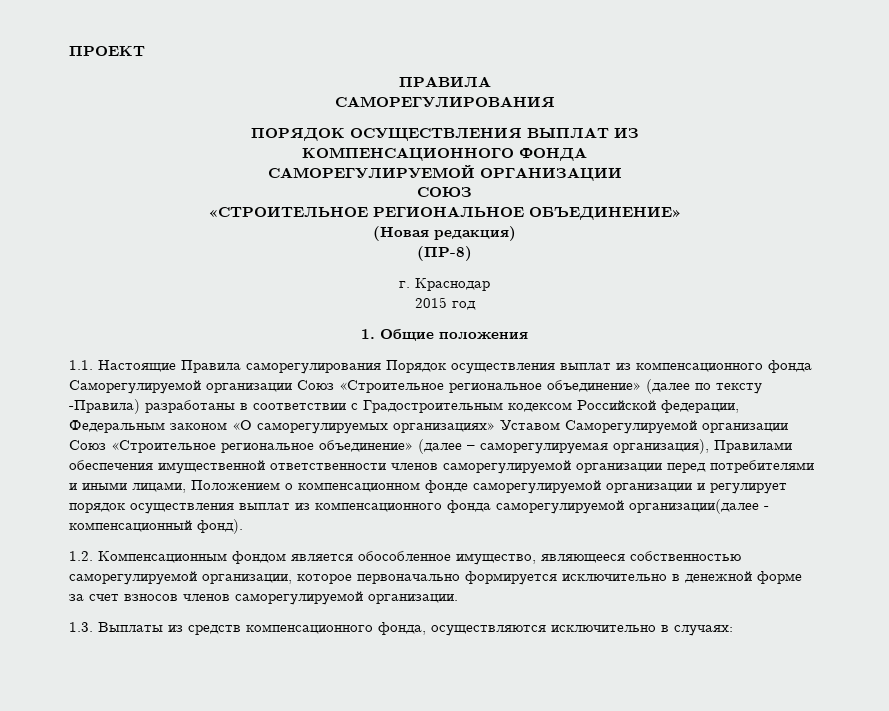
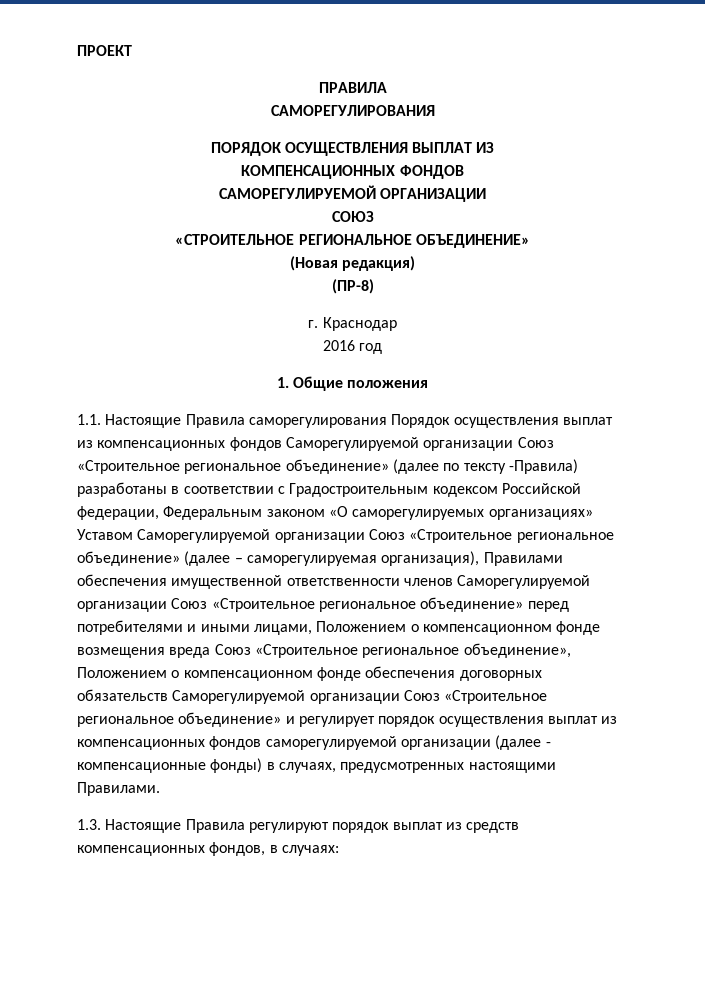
[302,147,587,161] КОМПЕНСАЦИОННОГО ФОНДА -> [241,165,464,179] КОМПЕНСАЦИОННЫХ ФОНДОВ
[414,297,447,308] 2015 -> [322,340,355,351] 2016
[636,360,812,373] компенсационного фонда -> [97,437,282,451] компенсационных фондов
[443,460,662,474] саморегулируемой организации -> [457,575,591,589] [77,597,524,612] Саморегулируемой организации Союз «Строительное региональное объединение»
[473,480,692,494] саморегулируемой организации -> [77,643,571,658] [77,666,542,681] [77,689,548,704] [77,712,282,727] возмещения вреда Союз «Строительное региональное объединение», Положением о компенсационном фонде обеспечения договорных обязательств Саморегулируемой организации Союз «Строительное региональное объединение»
[315,499,769,514] [69,519,243,534] [69,551,741,565] [69,571,802,585] [69,591,458,605] [69,622,656,636] компенсационного фонда саморегулируемой организации(далее - компенсационный фонд). // 1.2. Компенсационным фондом является обособленное имущество, являющееся собственностью саморегулируемой организации, которое первоначально формируется исключительно в денежной форме за счет взносов членов саморегулируемой организации. // 1.3. Выплаты из средств компенсационного фонда, осуществляются исключительно -> [77,735,551,750] [77,758,556,773] [77,782,160,796] [77,819,520,833] [77,842,266,856] компенсационных фондов саморегулируемой организации (далее - компенсационные фонды) в случаях, предусмотренных настоящими Правилами. // 1.3. Настоящие Правила регулируют порядок выплат из средств компенсационных фондов,

